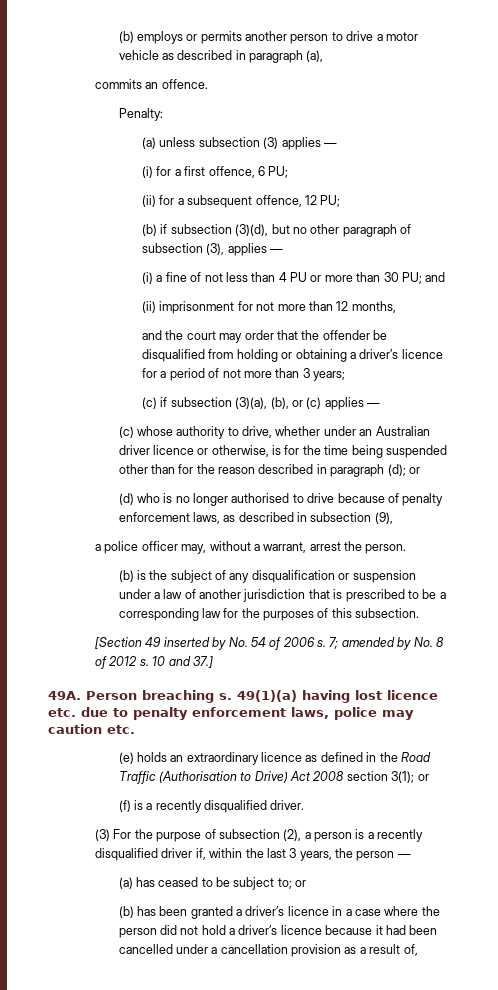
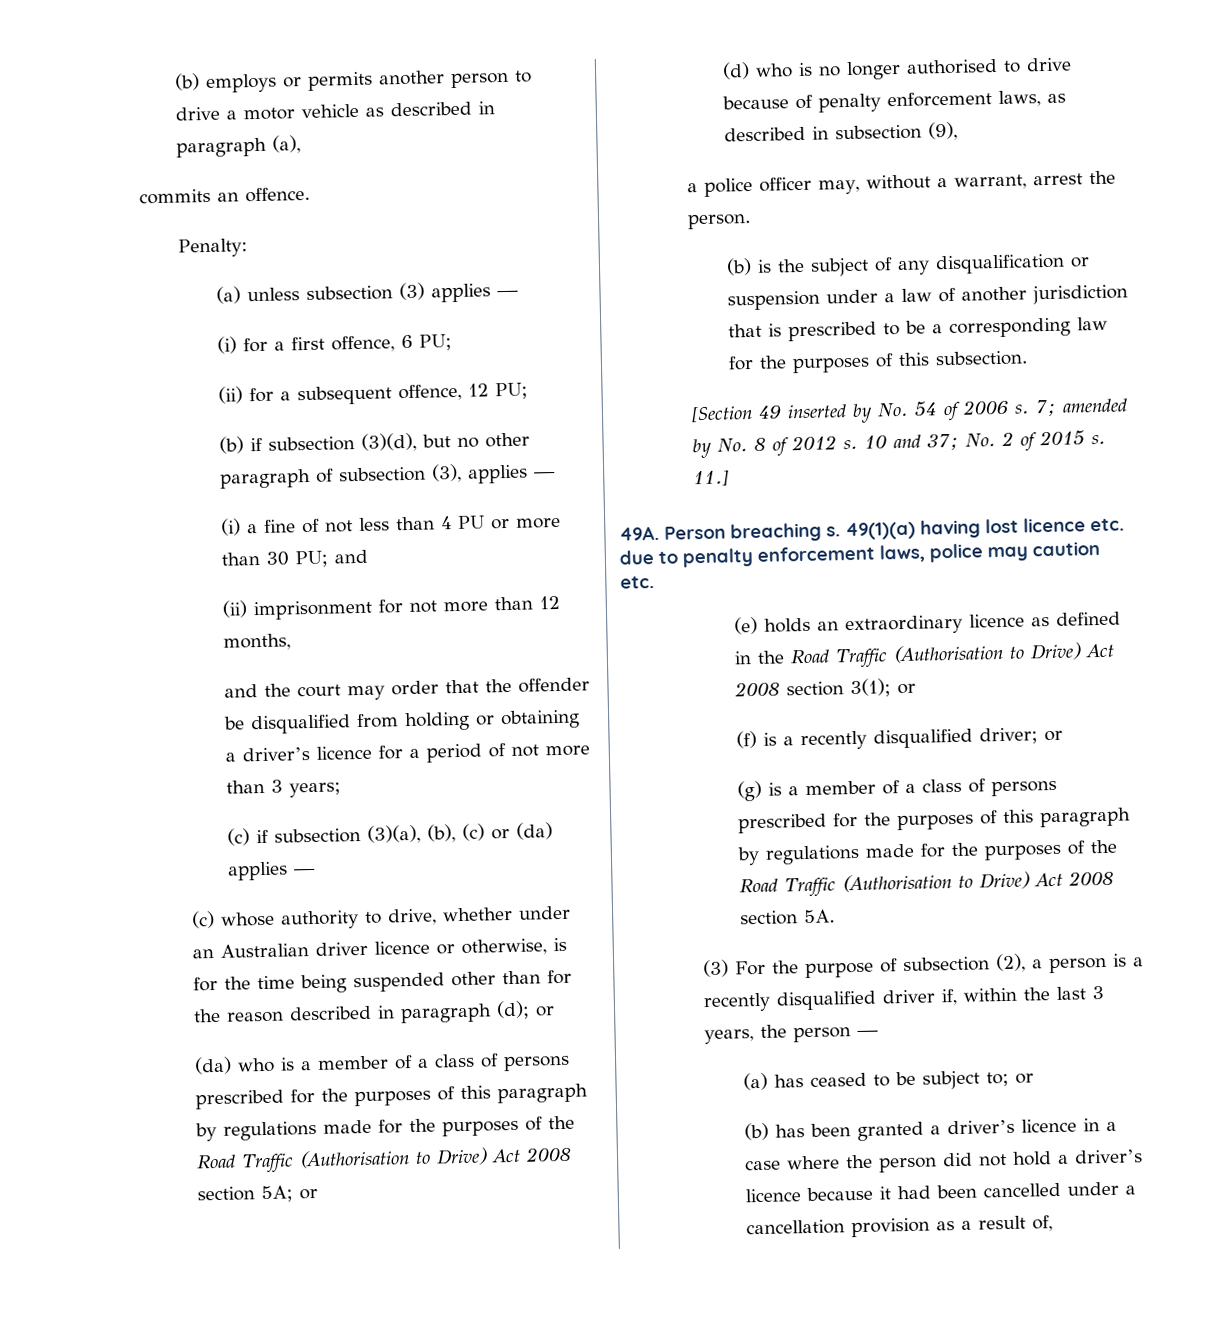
[291,397,322,409] or (c) -> [462,822,554,841] (c) or (da)
(420, 470) none -> [193,1053,570,1075] [194,1083,588,1110] [194,1115,575,1142] [195,1146,572,1174] [196,1185,318,1203] // (da) who is a member of a class of persons prescribed for the purposes of this paragraph by regulations made for the purposes of the Road Traffic (Authorisation to Drive) Act 2008 section 5A; or
[192,656,213,668] 37.] -> [927,430,1107,452] [693,469,730,487] 37; No. 2 of 2015 s. 11.]
[270,800,305,810] driver. -> [978,727,1063,745] [736,778,1057,802] [737,807,1131,834] [736,839,1117,866] [738,870,1114,898] [739,909,835,926] driver; or // (g) is a member of a class of persons prescribed for the purposes of this paragraph by regulations made for the purposes of the Road Traffic (Authorisation to Drive) Act 2008 section 5A.

